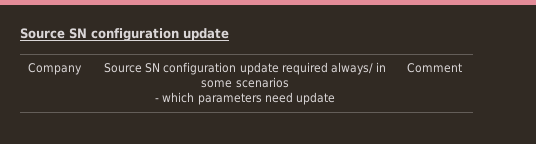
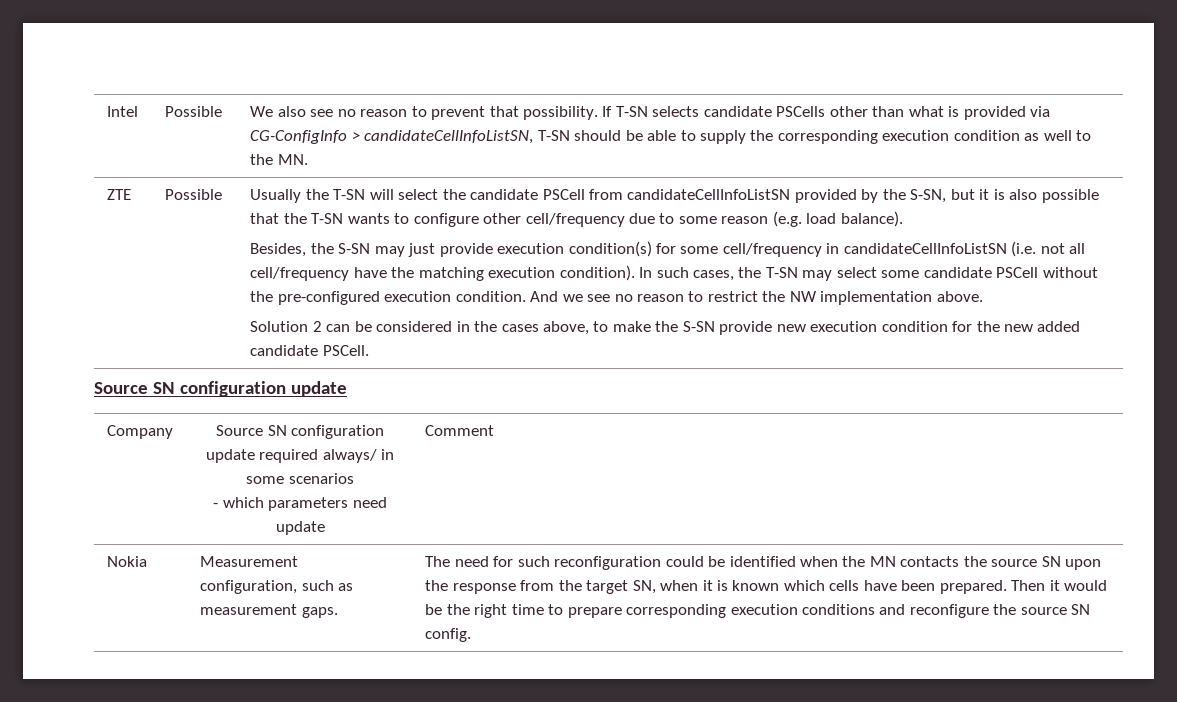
(20, 33) none -> [107,106,139,117] [165,106,223,117] [250,106,1050,120] [250,130,1092,144] [250,154,308,165] [107,189,132,200] [165,189,223,200] [250,189,1099,203] [250,211,903,227] [250,241,1086,257] [250,265,1098,281] [250,291,983,305] [250,321,1081,335] [250,345,369,356] Intel | Possible | We also see no reason to prevent that possibility. If T-SN selects candidate PSCells other than what is provided via CG-ConfigInfo > candidateCellInfoListSN, T-SN should be able to supply the corresponding execution condition as well to the MN. // ZTE | Possible | Usually the T-SN will select the candidate PSCell from candidateCellInfoListSN provided by the S-SN, but it is also possible that the T-SN wants to configure other cell/frequency due to some reason (e.g. load balance). // Besides, the S-SN may just provide execution condition(s) for some cell/frequency in candidateCellInfoListSN (i.e. not all cell/frequency have the matching execution condition). In such cases, the T-SN may select some candidate PSCell without the pre-configured execution condition. And we see no reason to restrict the NW implementation above. // Solution 2 can be considered in the cases above, to make the S-SN provide new execution condition for the new added candidate PSCell. //
(463, 68) none -> [107,556,148,567] [200,556,299,567] [200,580,354,594] [200,604,338,618] [425,556,1102,570] [425,580,1108,594] [425,604,1091,618] [425,628,472,642] // Nokia | Measurement configuration, such as measurement gaps. | The need for such reconfiguration could be identified when the MN contacts the source SN upon the response from the target SN, when it is known which cells have been prepared. Then it would be the right time to prepare corresponding execution conditions and reconfigure the source SN config.

